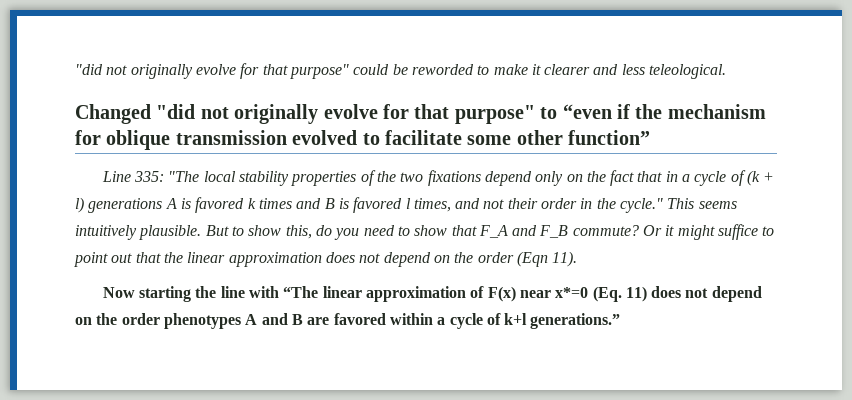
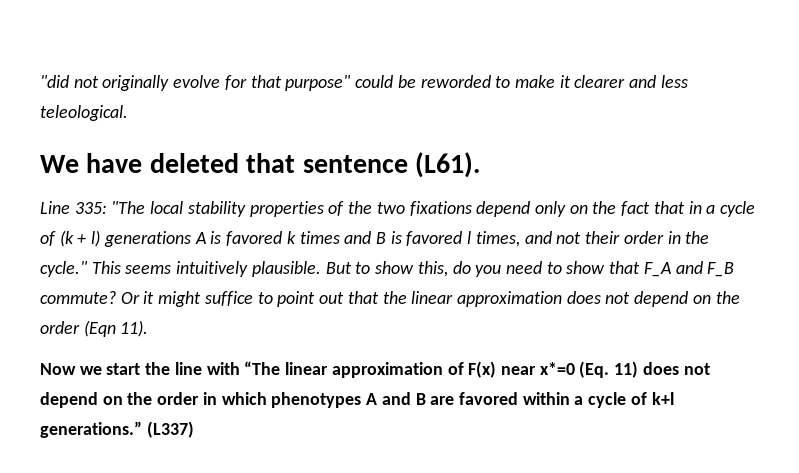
[75,104,766,124] [75,130,651,150] Changed "did not originally evolve for that purpose" to “even if the mechanism for oblique transmission evolved to facilitate some other function” -> [40,152,481,178] We have deleted that sentence (L61).
[138,286,191,302] starting -> [79,363,141,375] we start
(160, 319) none -> [202,392,267,405] in which
(621, 321) none -> [146,421,194,438] (L337)

